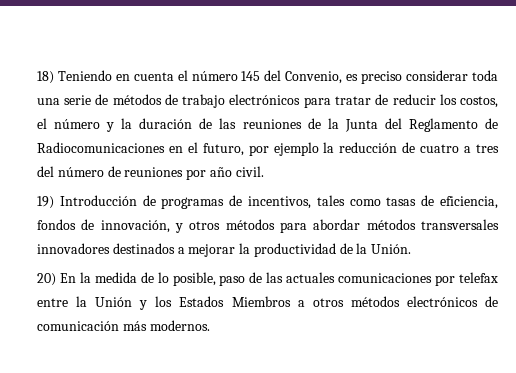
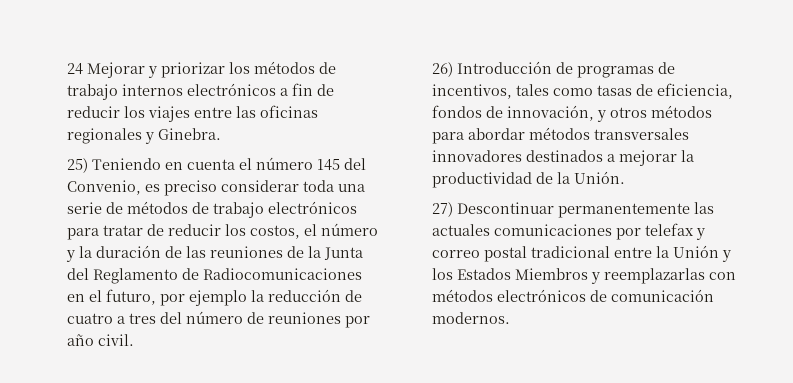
[36,71,54,84] 18) -> [66,61,336,78] [66,83,334,100] [66,105,318,122] [66,128,221,144] [66,158,88,173] 24 Mejorar y priorizar los métodos de trabajo internos electrónicos a fin de reducir los viajes entre las oficinas regionales y Ginebra. // 25)
[36,196,54,209] 19) -> [431,62,453,77] 26)
[36,272,263,286] 20) En la medida de lo posible, paso de -> [431,202,690,218] 27) Descontinuar permanentemente
(498, 277) none -> [695,228,705,240] [431,246,610,262] y correo postal tradicional
[297,298,344,307] a otros -> [590,268,736,284] y reemplazarlas con
[122,321,147,331] más -> (714, 295) none

